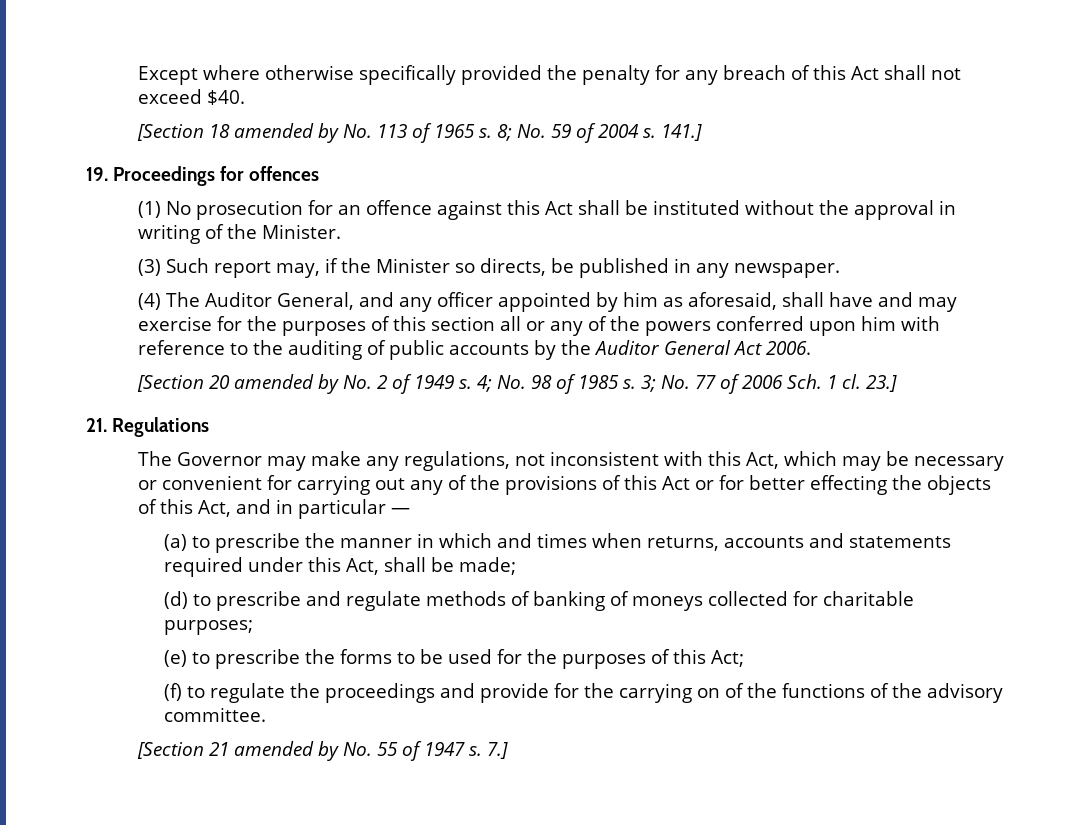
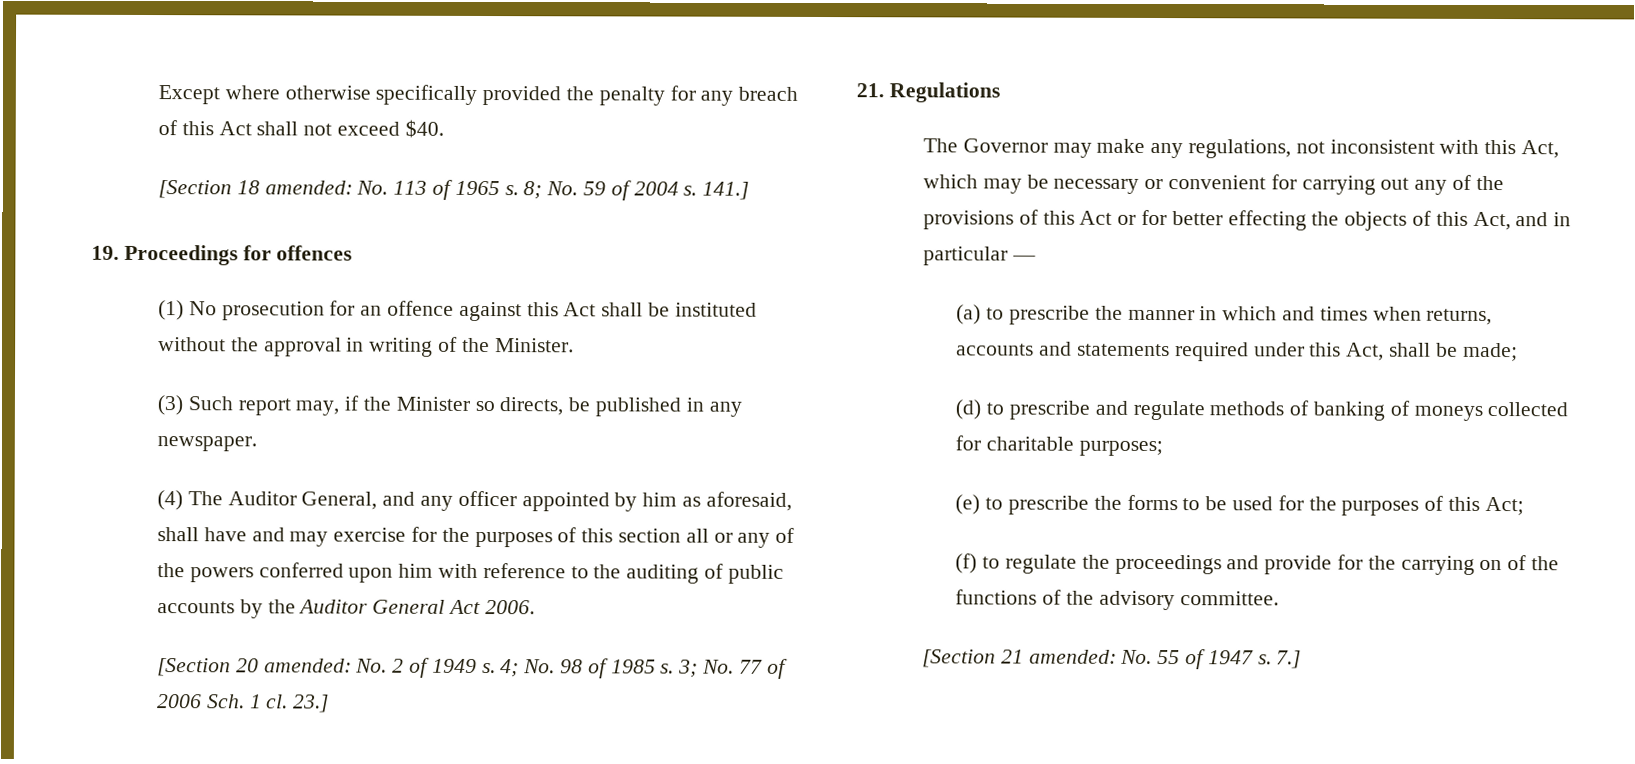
[234,123,340,143] amended by -> [264,180,353,195] amended:
[234,374,340,394] amended by -> [263,658,352,673] amended:
[234,741,340,761] amended by -> [1028,649,1117,664] amended:

